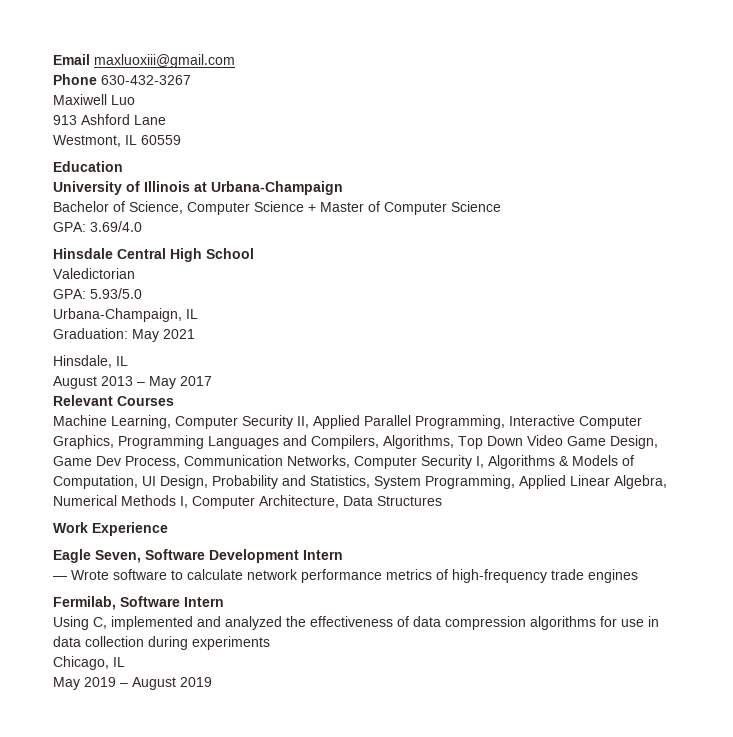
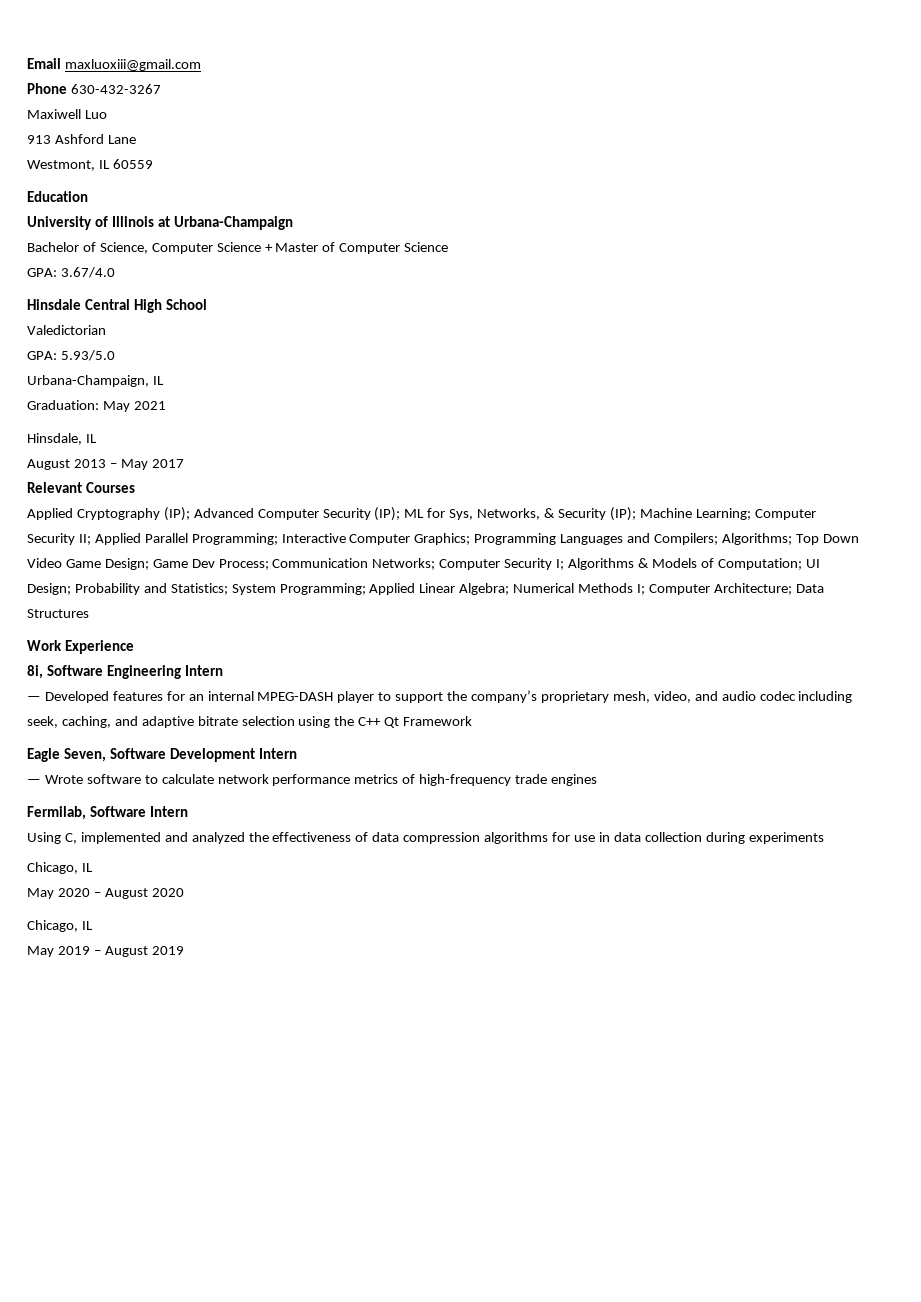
[90,221,142,232] 3.69/4.0 -> [60,267,115,278] 3.67/4.0
[53,415,309,429] Machine Learning, Computer Security II, -> [27,507,816,521] [27,533,91,545] Applied Cryptography (IP); Advanced Computer Security (IP); ML for Sys, Networks, & Security (IP); Machine Learning; Computer Security II;
[415,415,505,429] Programming, -> [191,533,278,545] Programming;
[53,435,114,449] Graphics, -> [414,533,471,545] Graphics;
[311,435,454,449] Compilers, Algorithms, -> [654,533,792,545] Compilers; Algorithms;
[610,435,658,449] Design, -> [104,558,149,570] Design;
[125,455,484,469] Process, Communication Networks, Computer Security I, -> [218,558,565,570] Process; Communication Networks; Computer Security I;
[53,475,515,489] Computation, UI Design, Probability and Statistics, System Programming, -> [717,558,820,570] [27,583,366,595] Computation; UI Design; Probability and Statistics; System Programming;
[614,475,667,489] Algebra, -> [459,583,510,595] Algebra;
[180,495,339,509] I, Computer Architecture, -> [637,583,792,595] I; Computer Architecture;
(168, 529) none -> [27,665,223,679] [27,690,853,703] [27,716,473,728] // 8i, Software Engineering Intern // — Developed features for an internal MPEG-DASH player to support the company’s proprietary mesh, video, and audio codec including seek, caching, and adaptive bitrate selection using the C++ Qt Framework
(125, 662) none -> [27,888,184,899] [27,920,93,932] // May 2020 – August 2020 // Chicago, IL

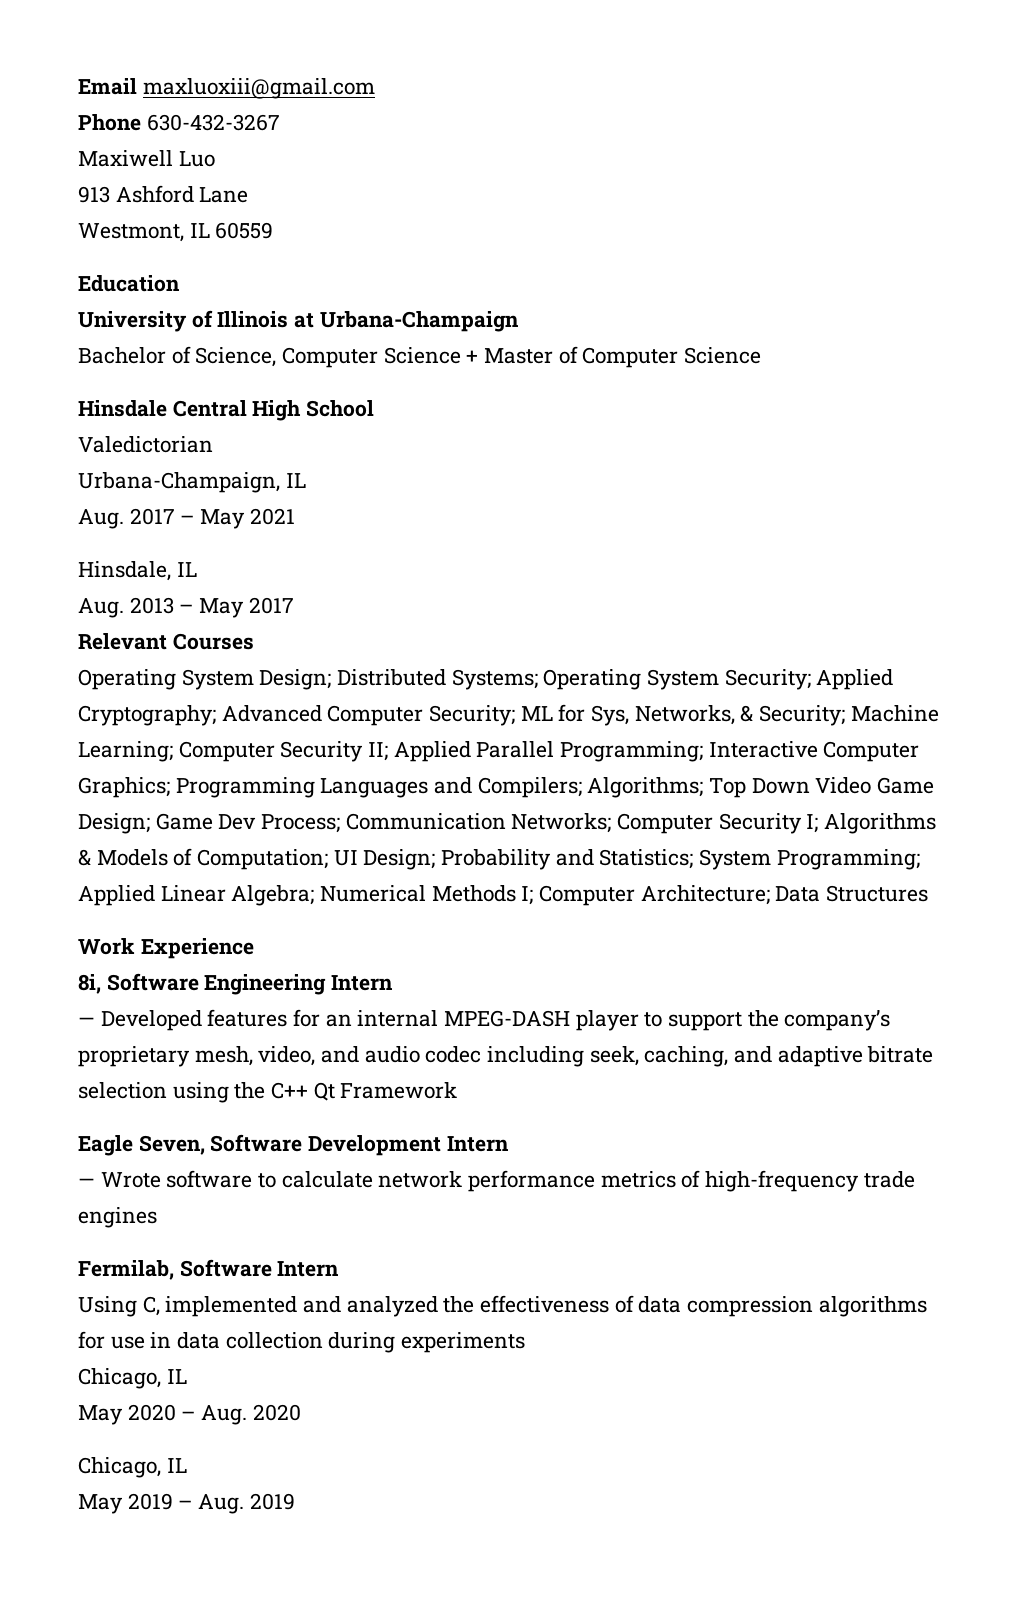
[27,267,115,278] // GPA: 3.67/4.0 -> (762, 355) none
[27,350,115,361] // GPA: 5.93/5.0 -> (213, 444) none
[27,400,99,410] Graduation: -> [78,508,195,529] Aug. 2017 –
[27,459,70,470] August -> [78,598,124,618] Aug.
[27,507,401,521] Applied Cryptography (IP); Advanced Computer Security (IP); -> [78,669,894,690] [78,705,516,726] Operating System Design; Distributed Systems; Operating System Security; Applied Cryptography; Advanced Computer Security;
[557,507,636,521] Security (IP); -> [759,705,846,726] Security;
[104,888,148,899] August -> [201,1405,248,1425] Aug.
[104,946,148,957] August -> [198,1494,245,1514] Aug.

